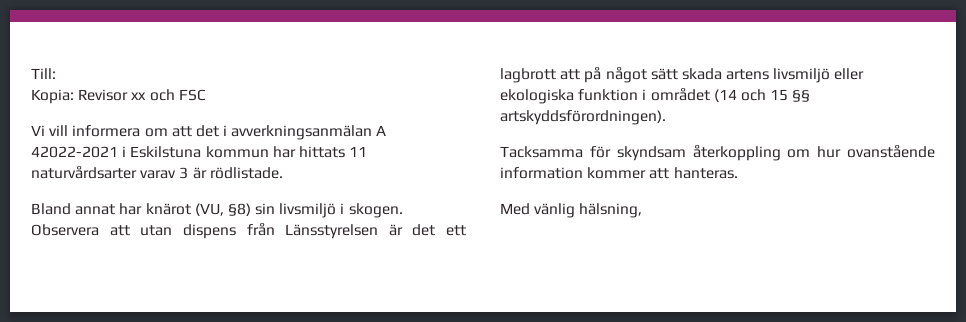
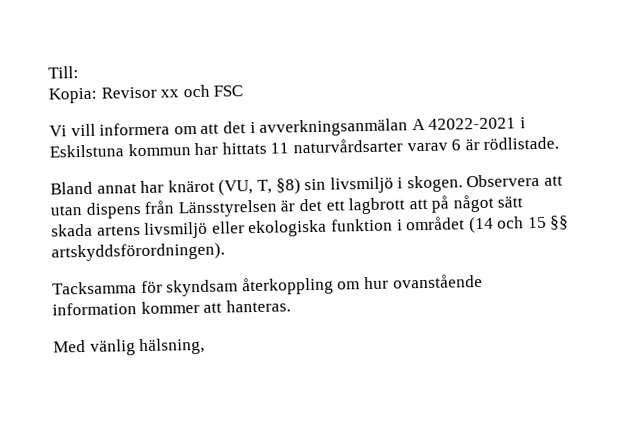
[179,167,189,179] 3 -> [451,139,462,151] 6
(224, 209) none -> [256,179,272,194] T,

